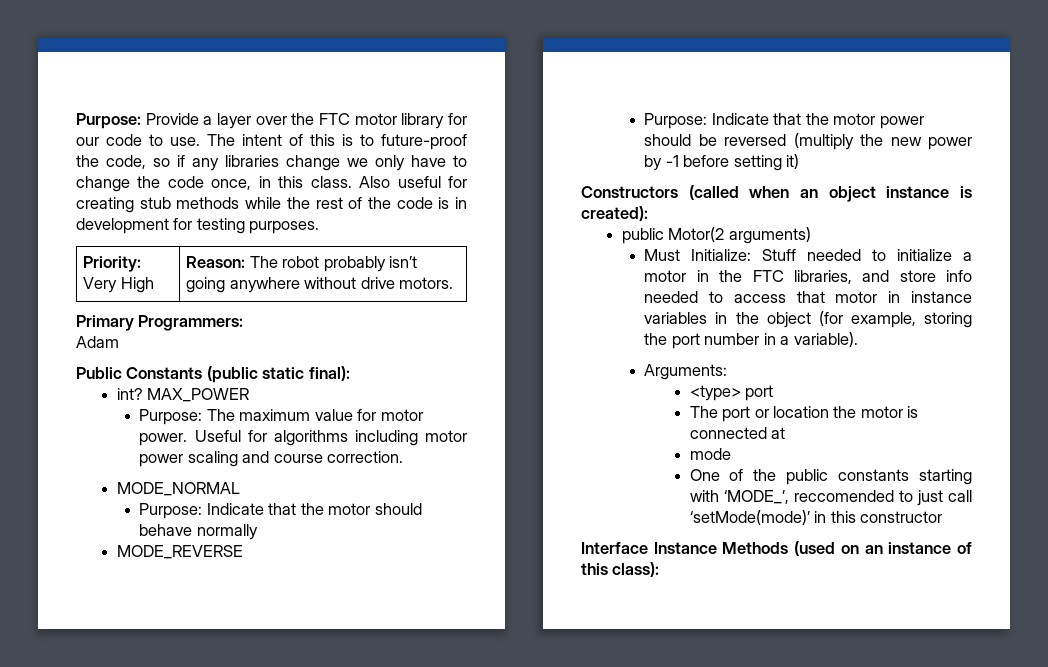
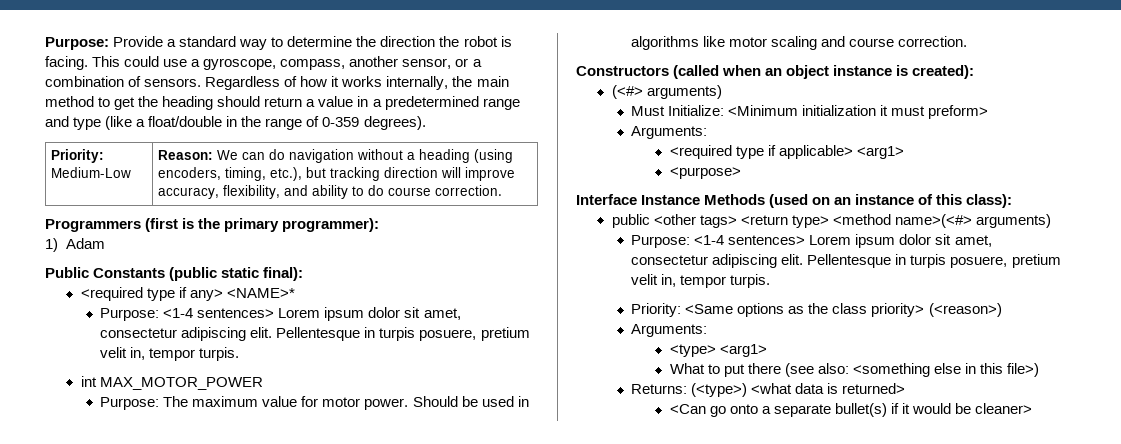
[217,113,468,129] [76,134,467,150] [76,155,467,171] [76,176,468,192] [76,197,467,213] [76,218,320,234] [83,256,142,272] [83,277,154,293] layer over the FTC motor library for our code to use. The intent of this is to future-proof the code, so if any libraries change we only have to change the code once, in this class. Also useful for creating stub methods while the rest of the code is in development for testing purposes. // Priority: Very High -> [179,36,512,50] [45,56,482,70] [45,76,509,90] [45,96,520,110] [45,116,426,130] [51,149,105,163] [51,167,132,178] standard way to determine the direction the robot is facing. This could use a gyroscope, compass, another sensor, or a combination of sensors. Regardless of how it works internally, the main method to get the heading should return a value in a predetermined range and type (like a float/double in the range of 0-359 degrees). // Priority: Medium-Low
[249,256,418,272] [186,277,454,293] [76,315,244,331] The robot probably isn’t going anywhere without drive motors. // Primary Programmers: // -> [217,149,514,163] [158,167,516,181] [158,185,503,199] [45,218,380,232] [45,238,58,252] We can do navigation without a heading (using encoders, timing, etc.), but tracking direction will improve accuracy, flexibility, and ability to do course correction. // Programmers (first is the primary programmer): // 1)
[116,388,250,402] int? MAX_POWER -> [80,287,296,301] [100,307,461,321] [100,327,530,341] [100,347,240,361] [80,376,263,390] <required type if any> <NAME>* // Purpose: <1-4 sentences> Lorem ipsum dolor sit amet, consectetur adipiscing elit. Pellentesque in turpis posuere, pretium velit in, tempor turpis. // int MAX_MOTOR_POWER
[194,430,467,446] [139,451,404,467] [116,482,240,496] [139,503,422,519] [139,524,258,540] [116,545,243,559] [644,113,924,129] [644,133,972,150] [644,154,800,171] Useful for algorithms including motor power scaling and course correction. // MODE_NORMAL // Purpose: Indicate that the motor should behave normally // MODE_REVERSE // Purpose: Indicate that the motor power should be reversed (multiply the new power by -1 before setting it) -> [412,396,529,407] [631,36,968,50] Should be used in algorithms like motor scaling and course correction.
[621,227,725,244] public Motor(2 -> [611,85,643,99] (<#>
[762,249,972,261] [644,270,972,284] [644,291,972,303] [644,311,972,328] [644,332,858,349] [644,364,728,380] [689,385,774,401] [689,406,919,422] [689,427,786,439] [689,448,731,460] [689,469,972,485] [689,490,972,506] [689,510,942,525] Stuff needed to initialize a motor in the FTC libraries, and store info needed to access that motor in instance variables in the object (for example, storing the port number in a variable). // Arguments: // <type> port // The port or location the motor is connected at // mode // One of the public constants starting with ‘MODE_’, reccomended to just call ‘setMode(mode)’ in this constructor -> [728,105,989,119] [631,126,708,139] [669,145,905,159] [669,167,741,179] <Minimum initialization it must preform> // Arguments: // <required type if applicable> <arg1> // <purpose>
(660, 569) none -> [611,214,1052,228] [631,234,992,248] [631,254,1061,268] [631,274,771,288] [631,303,1002,317] [631,324,708,337] [669,344,767,357] [669,363,1040,377] [631,383,906,397] [669,403,1033,417] // public <other tags> <return type> <method name>(<#> arguments) // Purpose: <1-4 sentences> Lorem ipsum dolor sit amet, consectetur adipiscing elit. Pellentesque in turpis posuere, pretium velit in, tempor turpis. // Priority: <Same options as the class priority> (<reason>) // Arguments: // <type> <arg1> // What to put there (see also: <something else in this file>) // Returns: (<type>) <what data is returned> // <Can go onto a separate bullet(s) if it would be cleaner>

